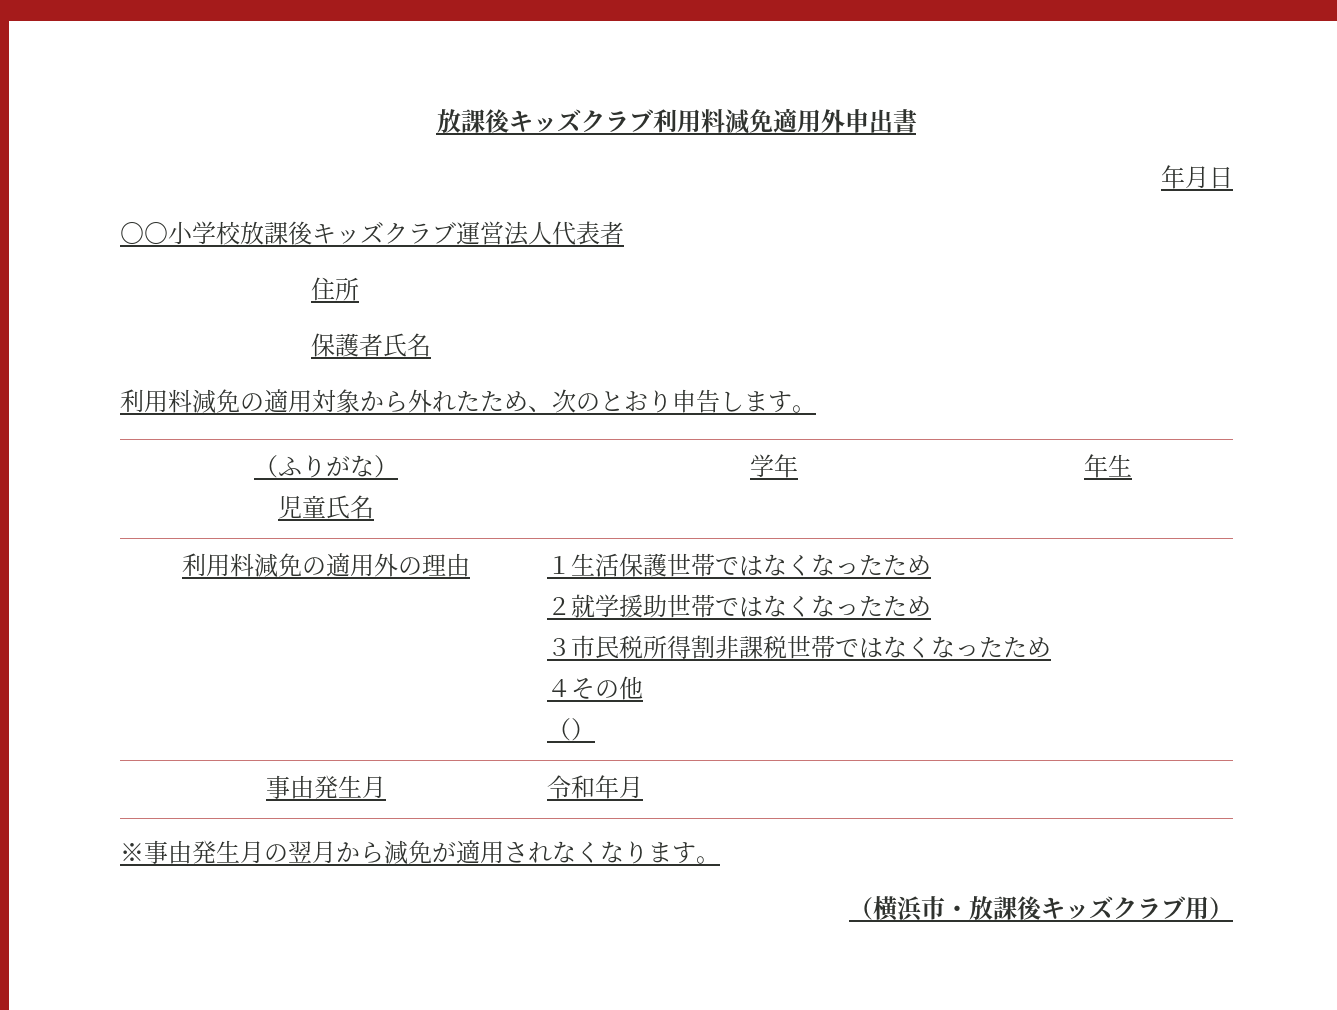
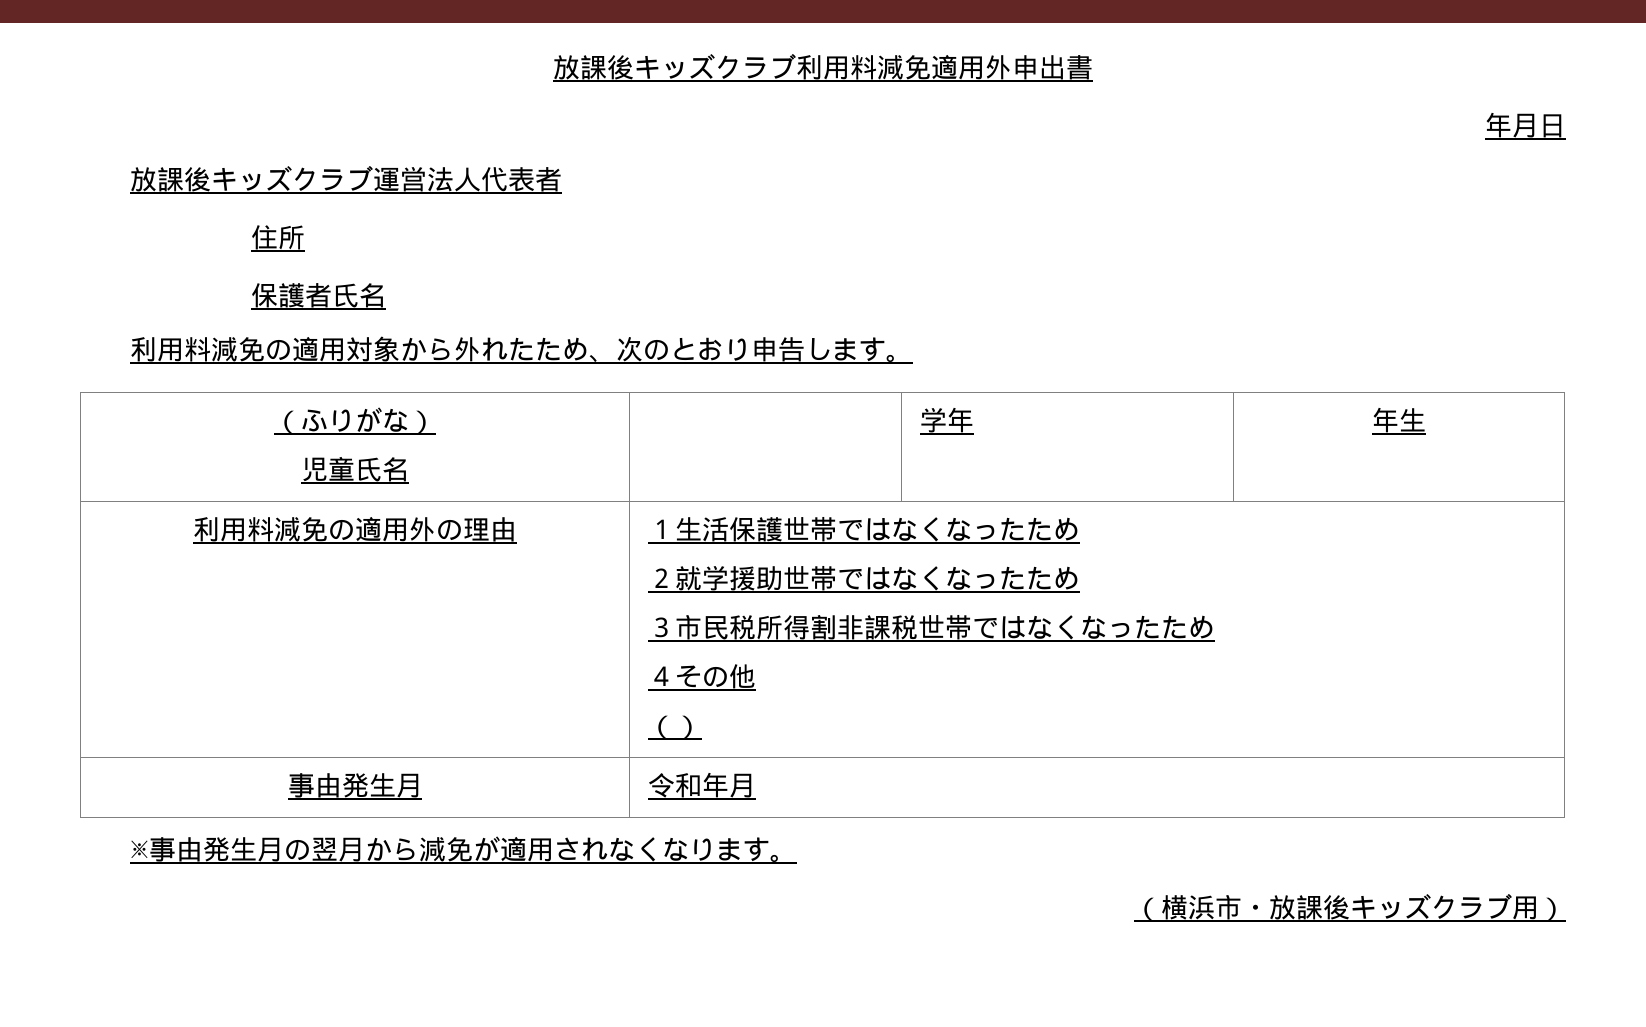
[120,221,241,245] 〇〇小学校 -> (1566, 126) none

